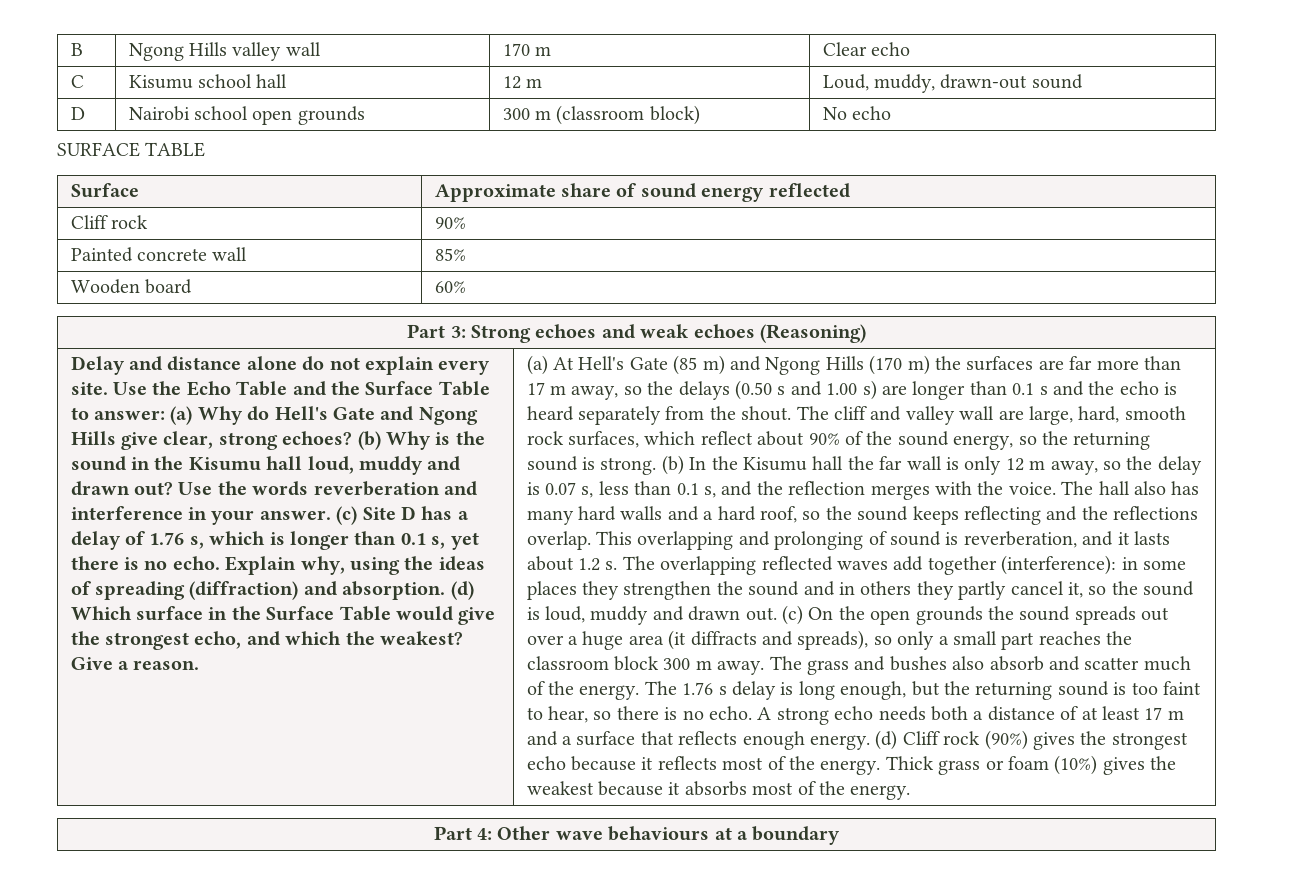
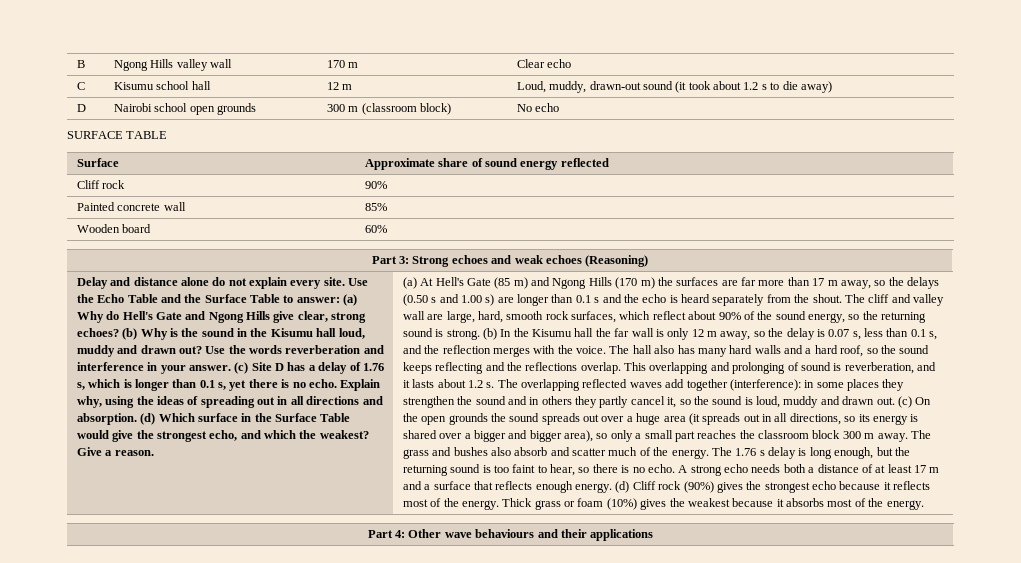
(1083, 81) none -> [675,81,832,93] (it took about 1.2 s to die away)
[189,581,299,600] (diffraction) -> [257,396,360,405] out in all directions
[690,630,869,650] diffracts and spreads), -> [702,413,919,425] [402,430,594,442] spreads out in all directions, so its energy is shared over a bigger and bigger area),
[714,826,841,845] at a boundary -> [537,529,654,541] and their applications

